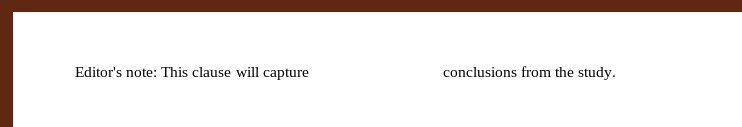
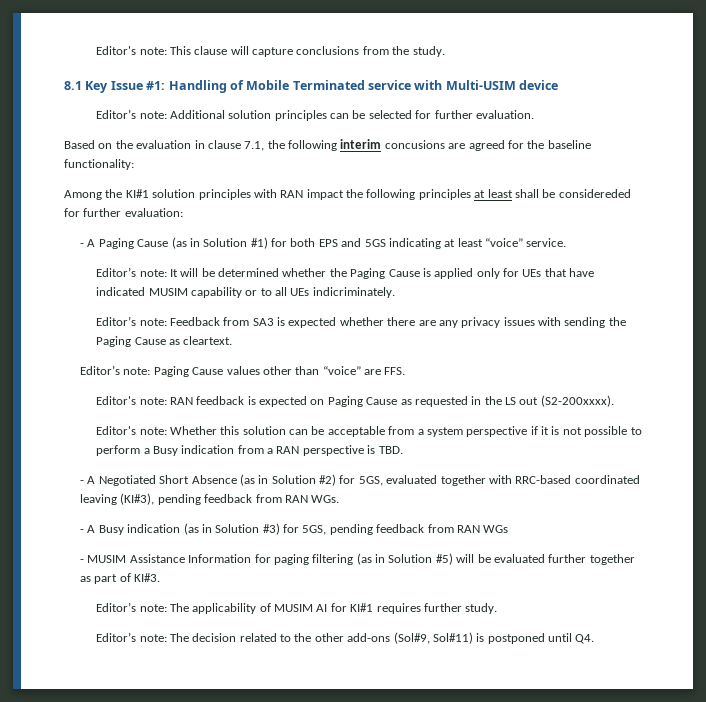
(617, 73) none -> [64,80,559,93] [96,109,534,121] [64,139,591,151] [64,159,134,170] [64,189,631,200] [64,208,183,217] [80,237,567,249] [96,267,595,279] [96,287,395,298] [96,316,626,328] [96,336,233,347] [80,365,406,377] [96,395,614,407] [96,426,642,437] [96,445,403,456] [80,474,640,486] [80,493,340,505] [80,523,509,535] [80,553,635,565] [80,573,161,584] [96,602,498,614] [96,632,595,644] // 8.1 Key Issue #1: Handling of Mobile Terminated service with Multi-USIM device // Editor’s note: Additional solution principles can be selected for further evaluation. // Based on the evaluation in clause 7.1, the following interim concusions are agreed for the baseline functionality: // Among the KI#1 solution principles with RAN impact the following principles at least shall be considereded for further evaluation: // - A Paging Cause (as in Solution #1) for both EPS and 5GS indicating at least “voice” service. // Editor’s note: It will be determined whether the Paging Cause is applied only for UEs that have indicated MUSIM capability or to all UEs indicriminately. // Editor’s note: Feedback from SA3 is expected whether there are any privacy issues with sending the Paging Cause as cleartext. // Editor’s note: Paging Cause values other than “voice” are FFS. // Editor's note: RAN feedback is expected on Paging Cause as requested in the LS out (S2-200xxxx). // Editor's note: Whether this solution can be acceptable from a system perspective if it is not possible to perform a Busy indication from a RAN perspective is TBD. // - A Negotiated Short Absence (as in Solution #2) for 5GS, evaluated together with RRC-based coordinated leaving (KI#3), pending feedback from RAN WGs. // - A Busy indication (as in Solution #3) for 5GS, pending feedback from RAN WGs // - MUSIM Assistance Information for paging filtering (as in Solution #5) will be evaluated further together as part of KI#3. // Editor’s note: The applicability of MUSIM AI for KI#1 requires further study. // Editor’s note: The decision related to the other add-ons (Sol#9, Sol#11) is postponed until Q4.

